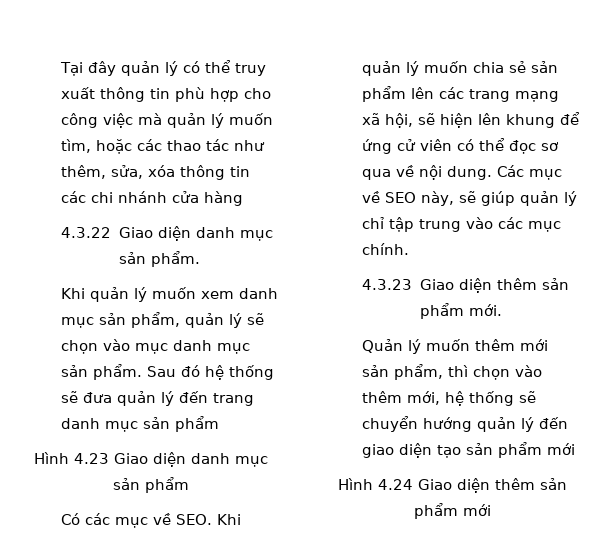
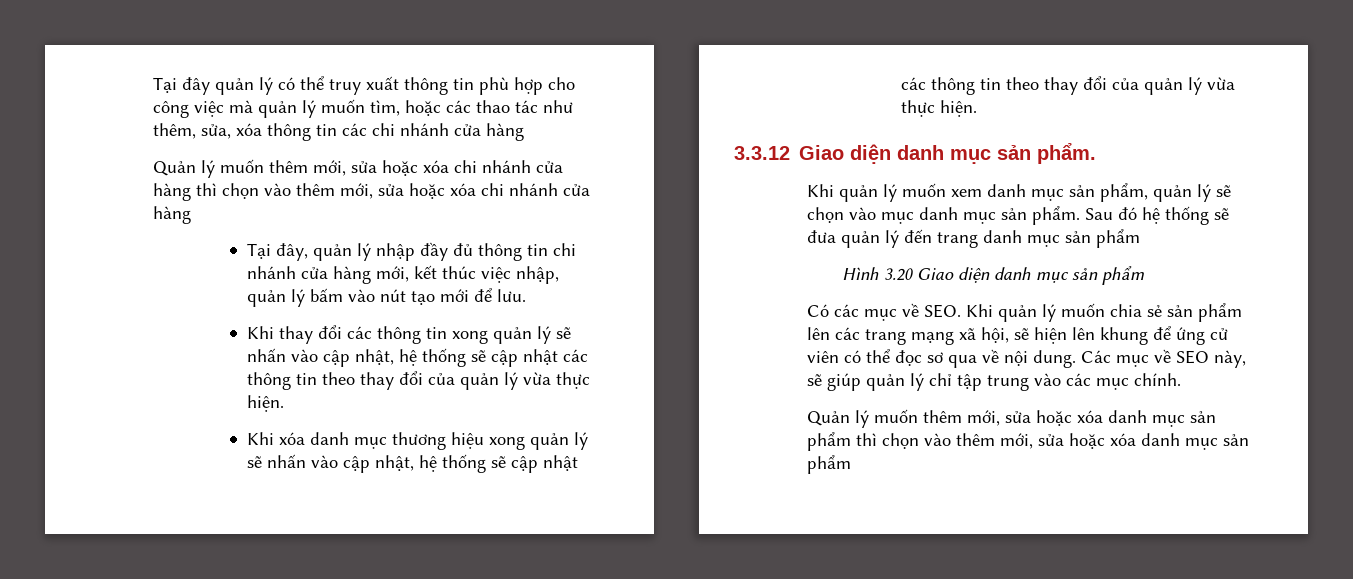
[61,227,112,238] 4.3.22 -> [153,159,564,178] [153,183,591,201] [153,206,192,224] [246,242,576,261] [246,265,559,284] [246,288,526,307] [246,325,571,344] [246,348,588,367] [246,371,590,390] [246,395,284,412] [246,432,588,450] [246,454,578,473] [900,76,1235,95] [900,100,977,117] [734,146,790,160] Quản lý muốn thêm mới, sửa hoặc xóa chi nhánh cửa hàng thì chọn vào thêm mới, sửa hoặc xóa chi nhánh cửa hàng // Tại đây, quản lý nhập đầy đủ thông tin chi nhánh cửa hàng mới, kết thúc việc nhập, quản lý bấm vào nút tạo mới để lưu. // Khi thay đổi các thông tin xong quản lý sẽ nhấn vào cập nhật, hệ thống sẽ cập nhật các thông tin theo thay đổi của quản lý vừa thực hiện. // Khi xóa danh mục thương hiệu xong quản lý sẽ nhấn vào cập nhật, hệ thống sẽ cập nhật các thông tin theo thay đổi của quản lý vừa thực hiện. // 3.3.12
[74,453,109,464] 4.23 -> [884,268,913,281] 3.20
[362,278,569,293] [419,303,502,319] [362,339,549,354] [362,364,543,380] [362,391,537,406] [362,416,569,432] [362,442,576,458] [337,478,567,493] [413,503,491,519] 4.3.23 Giao diện thêm sản phẩm mới. // Quản lý muốn thêm mới sản phẩm, thì chọn vào thêm mới, hệ thống sẽ chuyển hướng quản lý đến giao diện tạo sản phẩm mới // Hình 4.24 Giao diện thêm sản phẩm mới -> [807,409,1217,428] [807,432,1250,451] [807,455,852,474] Quản lý muốn thêm mới, sửa hoặc xóa danh mục sản phẩm thì chọn vào thêm mới, sửa hoặc xóa danh mục sản phẩm

